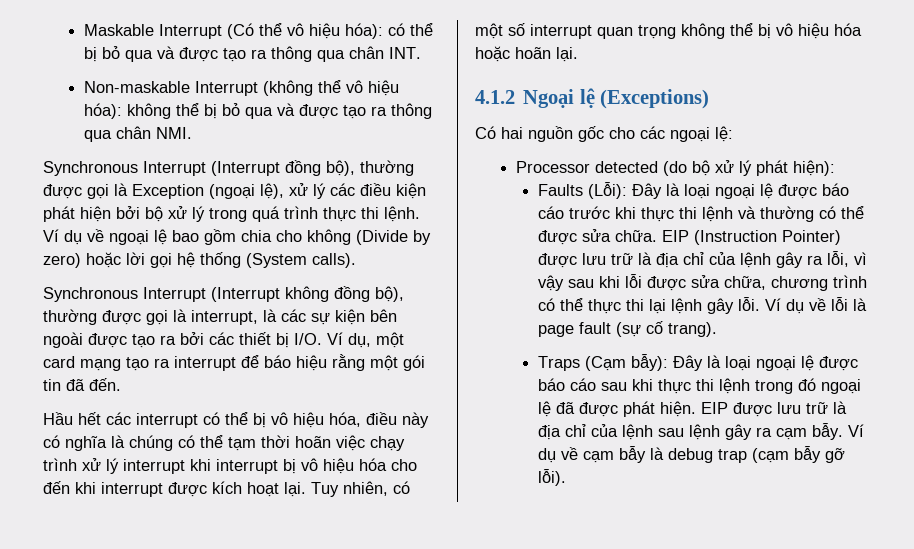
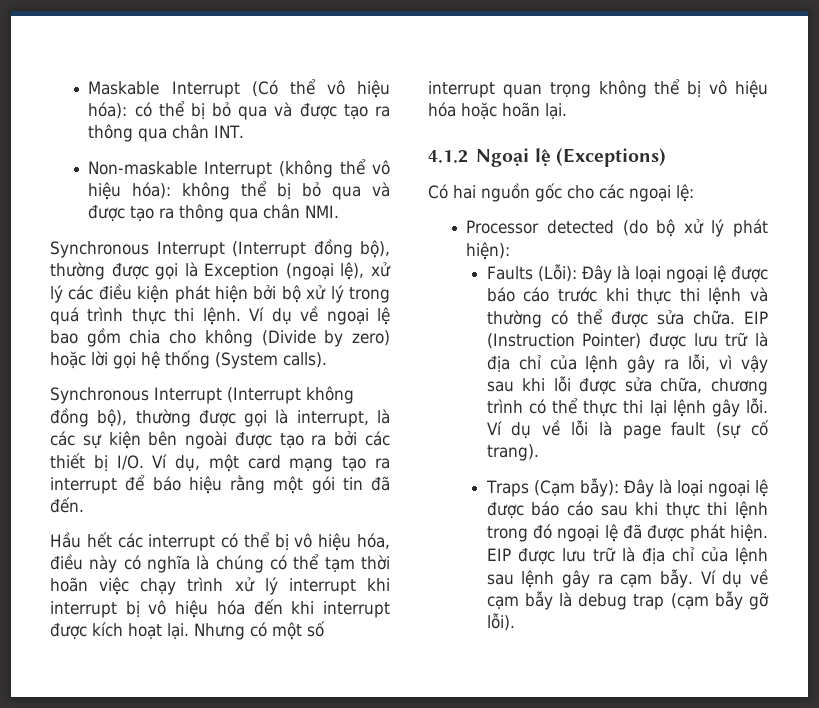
[391,459,417,471] cho -> (245, 607) none
[311,481,388,497] Tuy nhiên, -> [194,623,245,640] Nhưng

